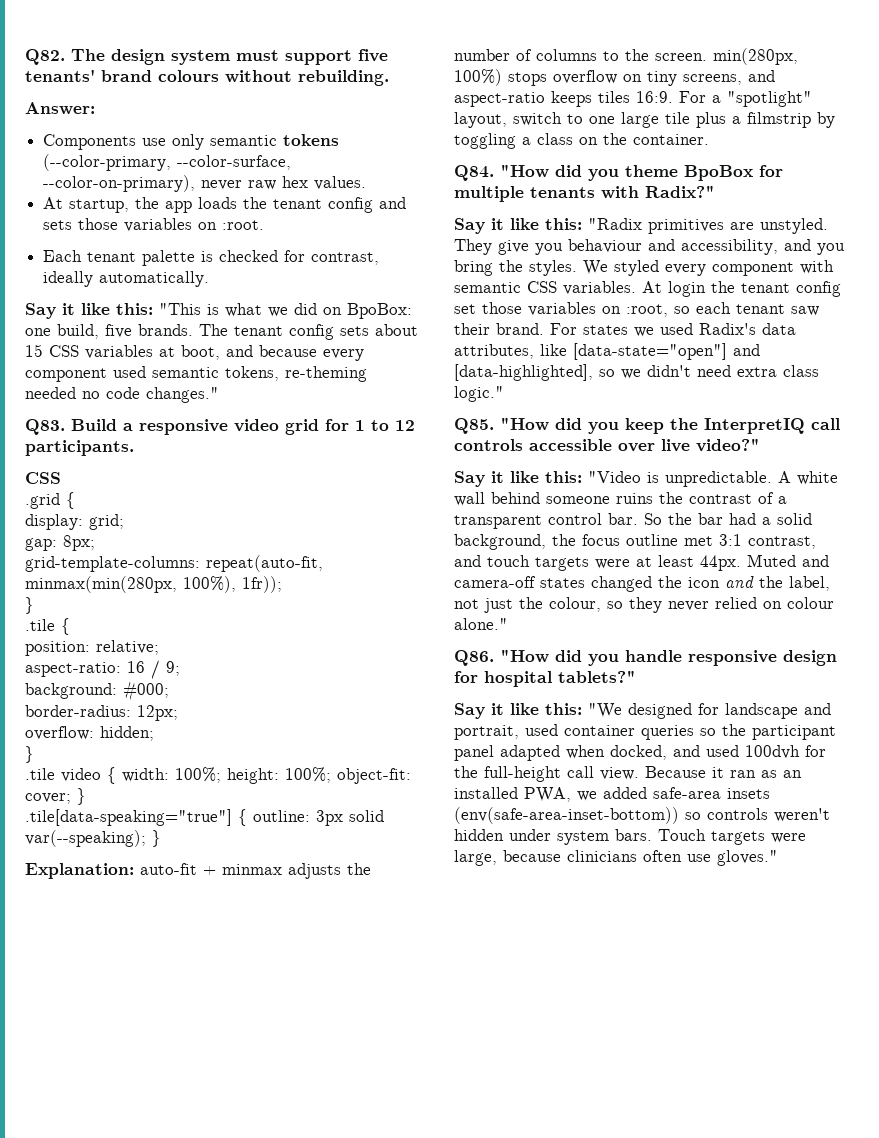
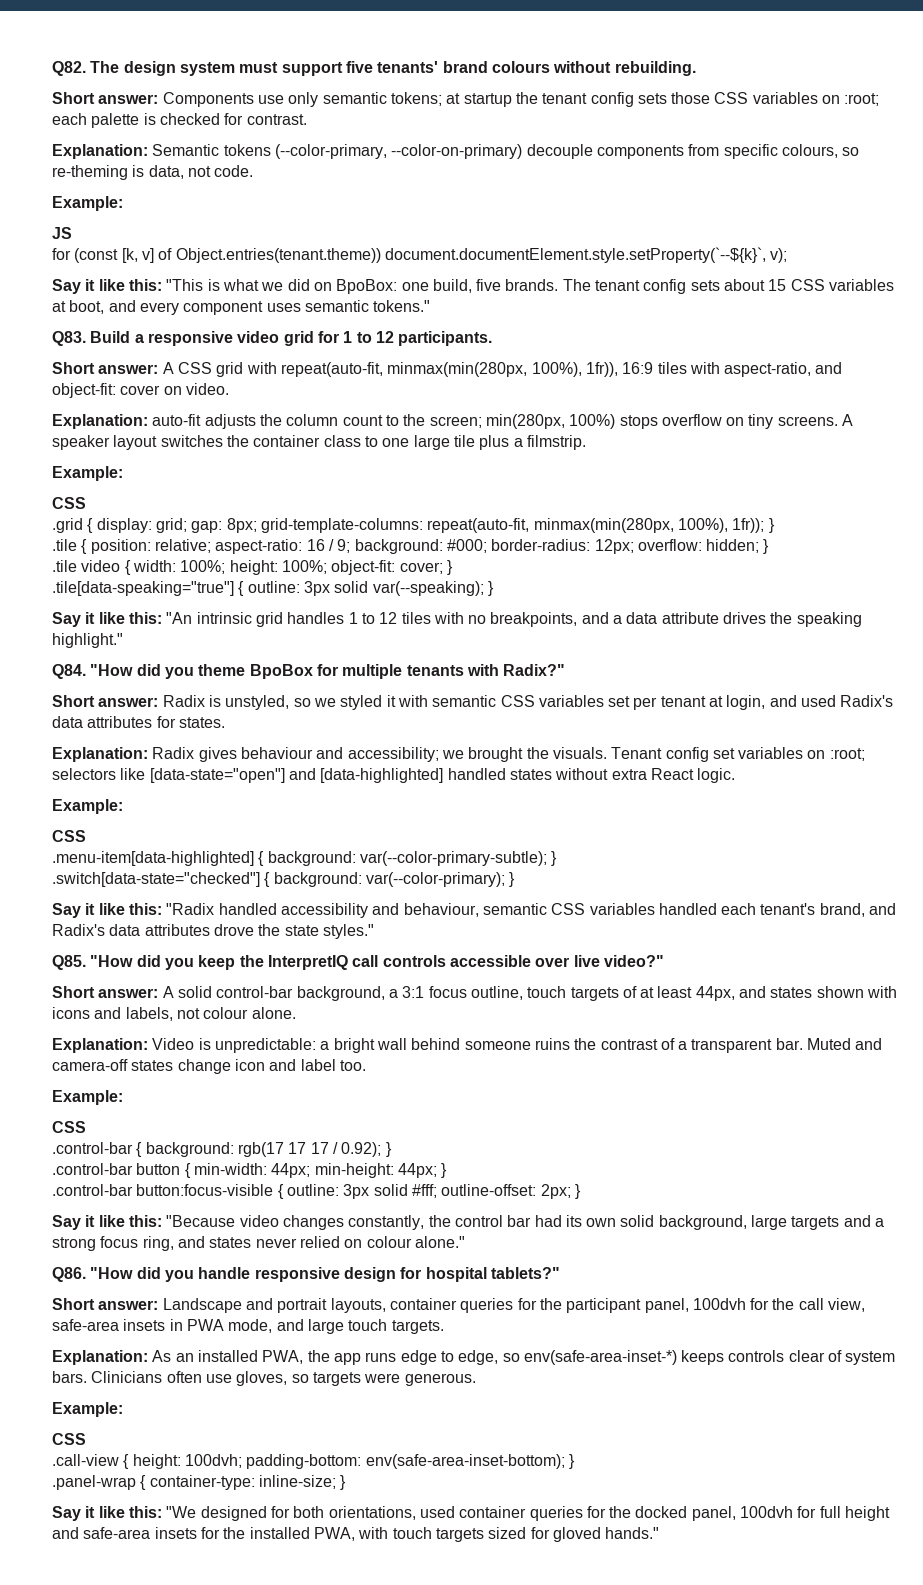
[25,102,95,115] Answer: // -> [52,92,159,104] Short answer:
[283,134,340,146] [43,154,292,171] [43,175,367,192] [43,197,407,213] tokens (--color-primary, --color-surface, --color-on-primary), never raw hex values. // At startup, the app loads the tenant config and -> [390,92,634,107] tokens; at startup the tenant config
[124,218,265,232] [43,250,137,262] variables on :root. // Each tenant -> [714,92,880,106] [52,113,87,125] CSS variables on :root; each
[311,252,380,265] [43,271,210,287] contrast, ideally automatically. -> [246,114,307,125] [52,144,860,159] [52,165,254,180] [52,196,123,211] [52,227,72,239] [52,247,788,263] contrast. // Explanation: Semantic tokens (--color-primary, --color-on-primary) decouple components from specific colours, so re-theming is data, not code. // Example: // JS // for (const [k, v] of Object.entries(tenant.theme)) document.documentElement.style.setProperty(`--${k}`, v);
[259,345,364,361] [25,366,367,382] [25,387,219,403] because every component used semantic tokens, re-theming needed no code changes." -> [139,300,431,315] every component uses semantic tokens."
(134, 448) none -> [52,362,843,377] [52,383,229,398] [52,414,854,429] [52,435,586,450] [52,466,123,481] // Short answer: A CSS grid with repeat(auto-fit, minmax(min(280px, 100%), 1fr)), 16:9 tiles with aspect-ratio, and object-fit: cover on video. // Explanation: auto-fit adjusts the column count to the screen; min(280px, 100%) stops overflow on tiny screens. A speaker layout switches the container class to one large tile plus a filmstrip. // Example:
(75, 500) // -> (94, 525) none
(124, 522) // -> (187, 525) none
(95, 543) // -> (257, 525) none
(282, 584) // -> (765, 525) none
(70, 626) // -> (88, 546) none
(159, 647) // -> (211, 546) none
(180, 668) // -> (351, 546) none
(169, 691) // -> (487, 546) none
(178, 713) // -> (634, 546) none
(154, 733) // -> (760, 546) none
[25,863,371,879] [454,48,798,65] [454,69,775,86] [454,91,812,107] [454,112,835,128] [454,133,709,149] Explanation: auto-fit + minmax adjusts the number of columns to the screen. min(280px, 100%) stops overflow on tiny screens, and aspect-ratio keeps tiles 16:9. For a "spotlight" layout, switch to one large tile plus a filmstrip by toggling a class on the container. -> [52,612,862,627] [52,633,123,648] Say it like this: "An intrinsic grid handles 1 to 12 tiles with no breakpoints, and a data attribute drives the speaking highlight."
(715, 191) none -> [52,695,894,710] [52,716,225,728] [52,747,865,762] [52,768,736,783] [52,799,123,814] [52,830,86,842] [52,851,558,866] [52,872,516,887] // Short answer: Radix is unstyled, so we styled it with semantic CSS variables set per tenant at login, and used Radix's data attributes for states. // Explanation: Radix gives behaviour and accessibility; we brought the visuals. Tenant config set variables on :root; selectors like [data-state="open"] and [data-highlighted] handled states without extra React logic. // Example: // CSS // .menu-item[data-highlighted] { background: var(--color-primary-subtle); } // .switch[data-state="checked"] { background: var(--color-primary); }
[648,218,828,234] [454,239,845,255] [454,260,834,276] [454,281,841,297] [454,302,819,317] [454,323,796,337] [454,343,760,360] [454,364,819,381] [454,386,504,402] primitives are unstyled. They give you behaviour and accessibility, and you bring the styles. We styled every component with semantic CSS variables. At login the tenant config set those variables on :root, so each tenant saw their brand. For states we used Radix's data attributes, like [data-state="open"] and [data-highlighted], so we didn't need extra class logic." -> [218,903,897,918] [52,924,374,939] handled accessibility and behaviour, semantic CSS variables handled each tenant's brand, and Radix's data attributes drove the state styles."
[454,471,838,487] Say it like this: "Video is unpredictable. A white -> [52,986,898,1001] [52,1007,296,1021] [52,1038,375,1053] Short answer: A solid control-bar background, a 3:1 focus outline, touch targets of at least 44px, and states shown with icons and labels, not colour alone. // Explanation: Video is unpredictable: a bright
[548,513,812,525] [454,534,816,550] [454,554,829,571] [454,576,830,592] [454,597,662,613] control bar. So the bar had a solid background, the focus outline met 3:1 contrast, and touch targets were at least 44px. Muted and camera-off states changed the icon and the label, not just the colour, so they -> [775,1038,883,1050] [52,1059,366,1074] [52,1090,123,1105] [52,1121,86,1133] [52,1142,392,1157] [52,1163,448,1178] [52,1184,581,1199] [52,1215,885,1230] [52,1236,252,1251] bar. Muted and camera-off states change icon and label too. // Example: // CSS // .control-bar { background: rgb(17 17 17 / 0.92); } // .control-bar button { min-width: 44px; min-height: 44px; } // .control-bar button:focus-visible { outline: 3px solid #fff; outline-offset: 2px; } // Say it like this: "Because video changes constantly, the control bar had its own solid background, large targets and a strong focus ring, and states
(636, 676) none -> [52,1298,866,1313] [52,1319,444,1334] [52,1350,896,1365] [52,1371,476,1386] [52,1402,123,1417] [52,1433,86,1445] [52,1454,575,1469] [52,1475,347,1490] // Short answer: Landscape and portrait layouts, container queries for the participant panel, 100dvh for the call view, safe-area insets in PWA mode, and large touch targets. // Explanation: As an installed PWA, the app runs edge to edge, so env(safe-area-inset-*) keeps controls clear of system bars. Clinicians often use gloves, so targets were generous. // Example: // CSS // .call-view { height: 100dvh; padding-bottom: env(safe-area-inset-bottom); } // .panel-wrap { container-type: inline-size; }
[725,703,831,719] [454,724,836,740] [454,745,826,761] [454,766,802,782] [454,787,770,802] [454,807,830,824] [454,829,806,845] [454,850,778,866] landscape and portrait, used container queries so the participant panel adapted when docked, and used 100dvh for the full-height call view. Because it ran as an installed PWA, we added safe-area insets (env(safe-area-inset-bottom)) so controls weren't hidden under system bars. Touch targets were large, because clinicians often use gloves." -> [293,1506,891,1521] [52,1527,660,1542] both orientations, used container queries for the docked panel, 100dvh for full height and safe-area insets for the installed PWA, with touch targets sized for gloved hands."

